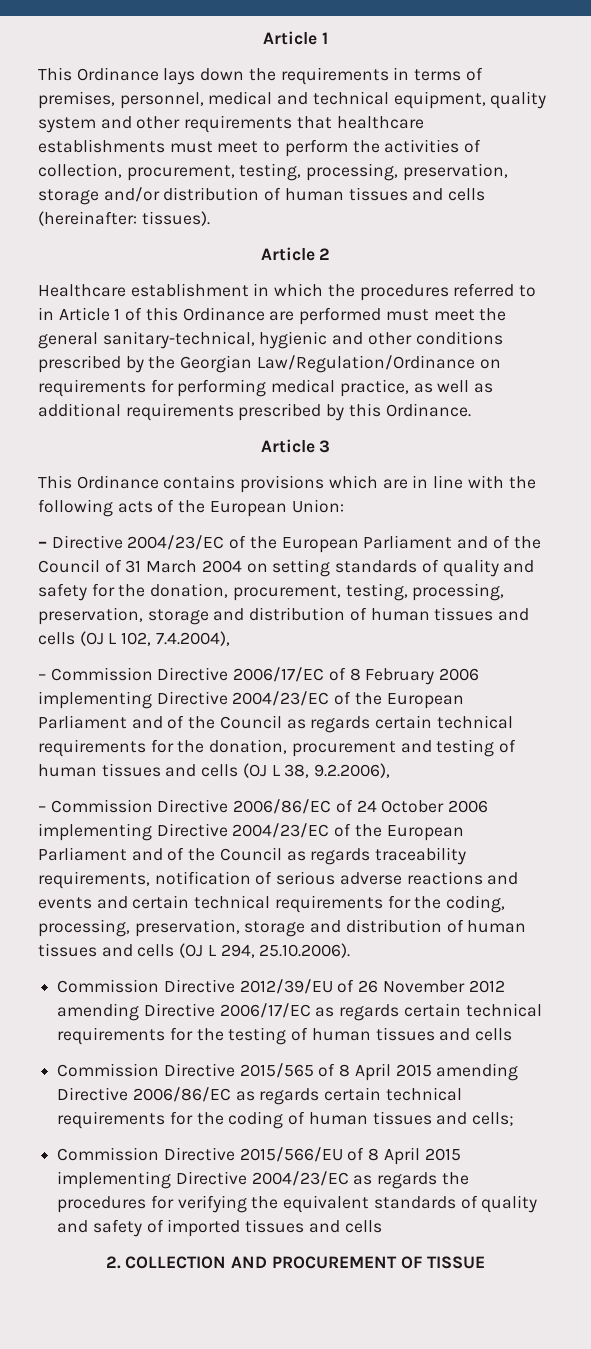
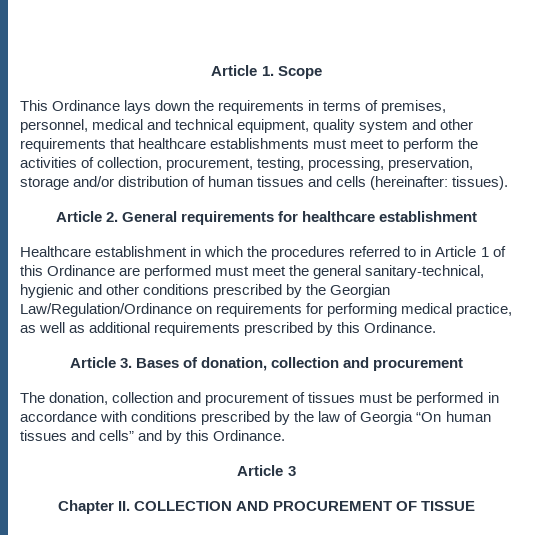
[263,31,328,45] Article 1 -> [211,65,322,79] Article 1. Scope
[319,248,331,260] 2 -> [105,211,478,225] 2. General requirements for healthcare establishment
[319,440,331,453] [38,475,536,493] [38,499,344,517] [38,535,541,553] [38,559,535,577] [38,583,505,601] [38,607,530,625] [38,631,230,646] [38,667,480,685] [38,691,464,709] [38,715,513,733] [38,739,517,757] [38,763,391,778] [38,799,489,814] [38,823,464,841] [38,847,467,865] [38,871,519,889] [38,895,506,913] [38,919,527,937] [38,943,351,958] [57,979,505,994] [57,1003,542,1021] [57,1027,513,1045] [57,1063,519,1081] [57,1087,462,1105] [57,1111,515,1129] [57,1147,461,1165] [57,1171,469,1189] [57,1195,538,1213] [57,1219,382,1237] [105,1256,121,1269] 3 // This Ordinance contains provisions which are in line with the following acts of the European Union: // – Directive 2004/23/EC of the European Parliament and of the Council of 31 March 2004 on setting standards of quality and safety for the donation, procurement, testing, processing, preservation, storage and distribution of human tissues and cells (OJ L 102, 7.4.2004), // – Commission Directive 2006/17/EC of 8 February 2006 implementing Directive 2004/23/EC of the European Parliament and of the Council as regards certain technical requirements for the donation, procurement and testing of human tissues and cells (OJ L 38, 9.2.2006), // – Commission Directive 2006/86/EC of 24 October 2006 implementing Directive 2004/23/EC of the European Parliament and of the Council as regards traceability requirements, notification of serious adverse reactions and events and certain technical requirements for the coding, processing, preservation, storage and distribution of human tissues and cells (OJ L 294, 25.10.2006). // Commission Directive 2012/39/EU of 26 November 2012 amending Directive 2006/17/EC as regards certain technical requirements for the testing of human tissues and cells // Commission Directive 2015/565 of 8 April 2015 amending Directive 2006/86/EC as regards certain technical requirements for the coding of human tissues and cells; // Commission Directive 2015/566/EU of 8 April 2015 implementing Directive 2004/23/EC as regards the procedures for verifying the equivalent standards of quality and safety of imported tissues and cells // 2. -> [119,357,464,371] [20,392,499,406] [20,411,491,425] [20,430,286,444] [237,465,296,476] [57,500,130,514] 3. Bases of donation, collection and procurement // The donation, collection and procurement of tissues must be performed in accordance with conditions prescribed by the law of Georgia “On human tissues and cells” and by this Ordinance. // Article 3 // Chapter II.

